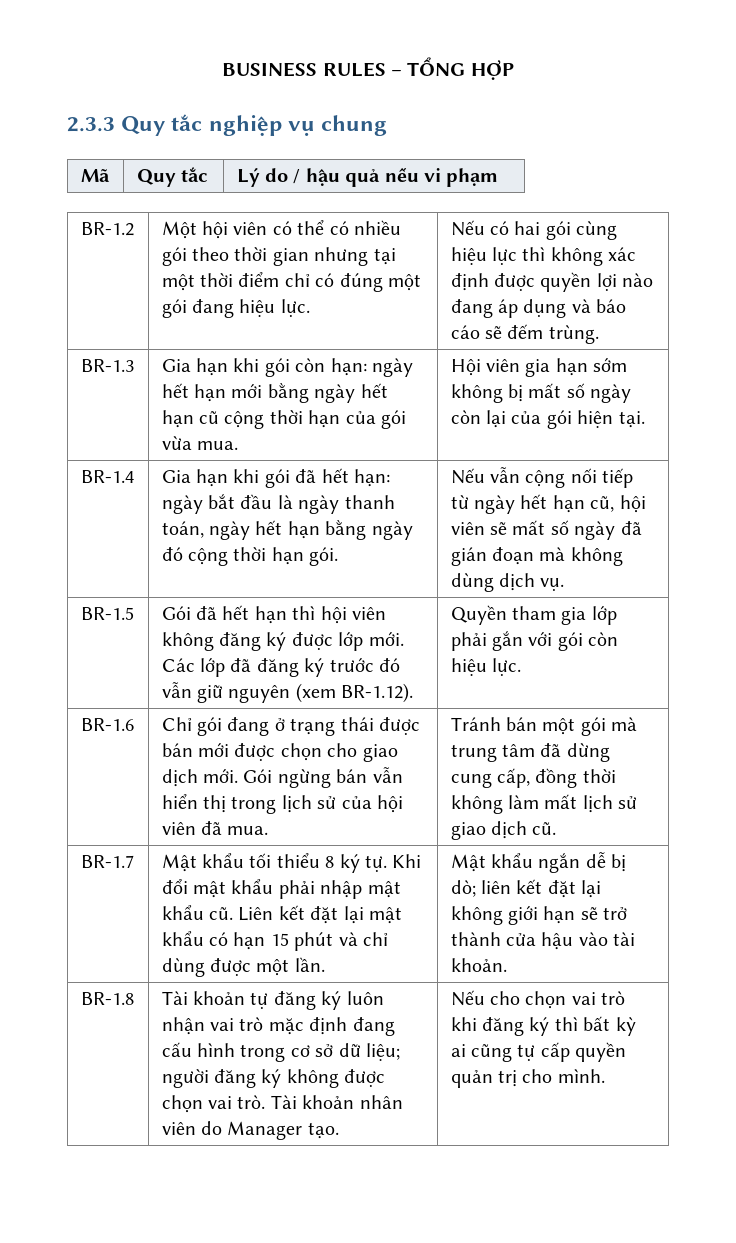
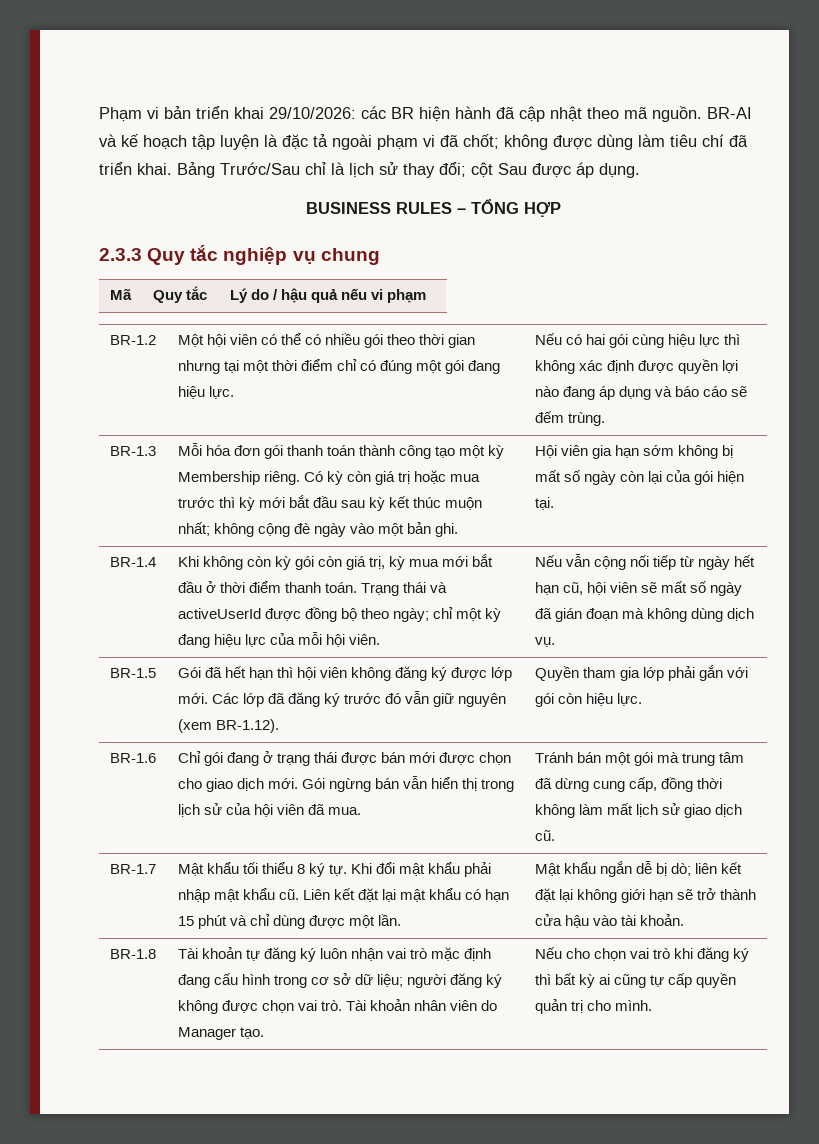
(222, 69) none -> [99,106,752,122] [99,134,748,150] [99,162,640,178] Phạm vi bản triển khai 29/10/2026: các BR hiện hành đã cập nhật theo mã nguồn. BR-AI và kế hoạch tập luyện là đặc tả ngoài phạm vi đã chốt; không được dùng làm tiêu chí đã triển khai. Bảng Trước/Sau chỉ là lịch sử thay đổi; cột Sau được áp dụng. //
[161,358,414,377] [161,382,388,403] [161,410,407,429] [161,436,239,450] Gia hạn khi gói còn hạn: ngày hết hạn mới bằng ngày hết hạn cũ cộng thời hạn của gói vừa mua. -> [177,443,505,459] [177,470,481,485] [177,495,483,511] [177,522,459,537] Mỗi hóa đơn gói thanh toán thành công tạo một kỳ Membership riêng. Có kỳ còn giá trị hoặc mua trước thì kỳ mới bắt đầu sau kỳ kết thúc muộn nhất; không cộng đè ngày vào một bản ghi.
[161,468,391,488] [161,494,395,514] [161,519,413,540] [161,547,339,566] Gia hạn khi gói đã hết hạn: ngày bắt đầu là ngày thanh toán, ngày hết hạn bằng ngày đó cộng thời hạn gói. -> [177,554,494,570] [177,581,448,596] [177,607,502,622] [177,632,380,648] Khi không còn kỳ gói còn giá trị, kỳ mua mới bắt đầu ở thời điểm thanh toán. Trạng thái và activeUserId được đồng bộ theo ngày; chỉ một kỳ đang hiệu lực của mỗi hội viên.

